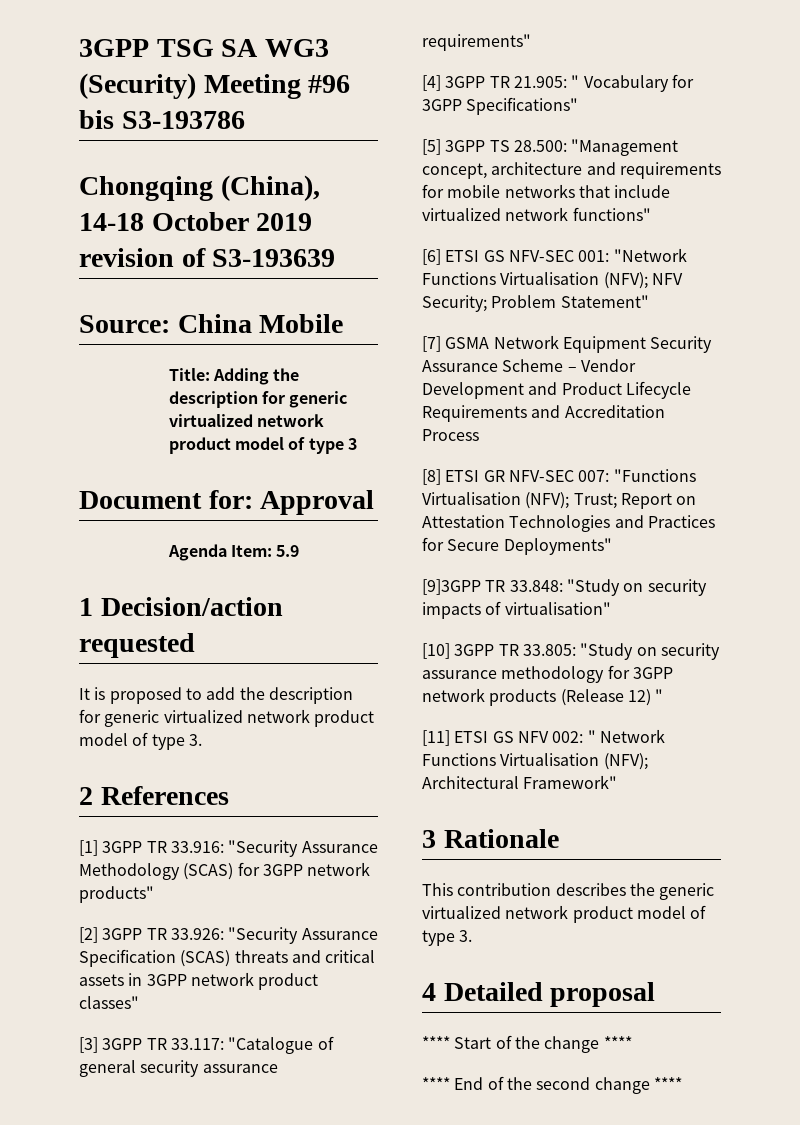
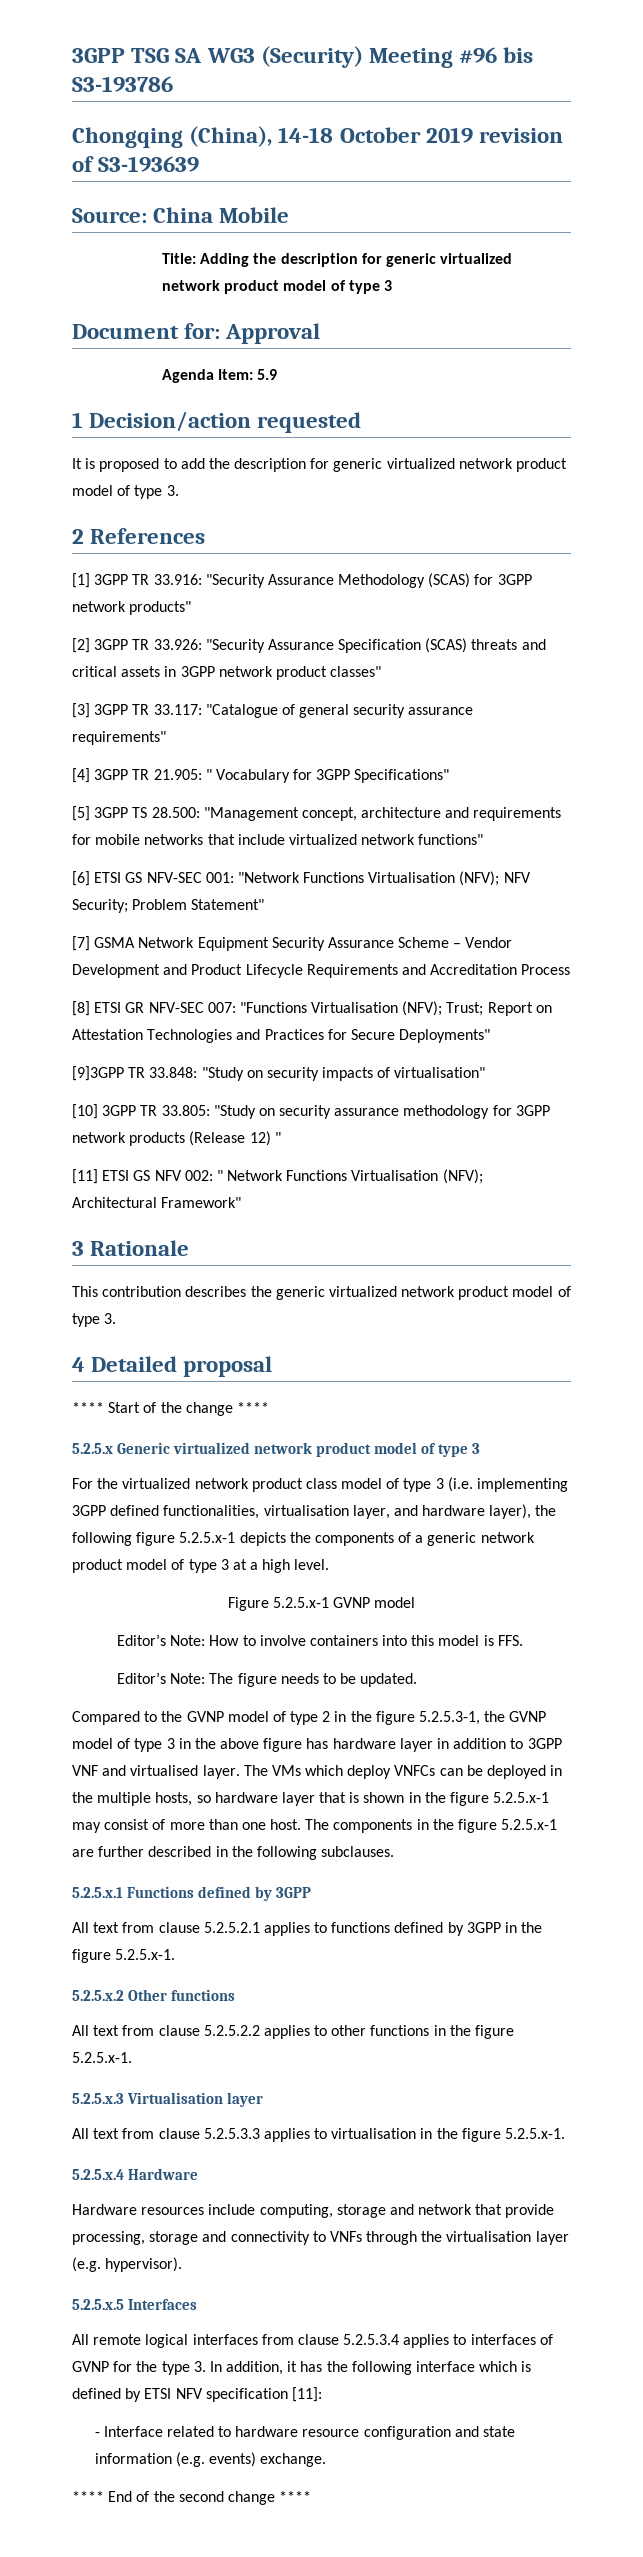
(632, 1042) none -> [72,1442,481,1457] [72,1477,569,1492] [72,1504,557,1519] [72,1532,535,1546] [72,1559,330,1573] [227,1597,416,1611] [117,1634,523,1646] [117,1672,418,1687] [72,1711,547,1725] [72,1738,562,1752] [72,1765,563,1779] [72,1792,550,1806] [72,1819,558,1833] [72,1846,395,1860] [72,1886,312,1901] [72,1922,543,1936] [72,1949,176,1963] [72,1989,236,2001] [72,2025,515,2039] [72,2052,132,2063] [72,2092,264,2107] [72,2128,566,2142] [72,2168,199,2180] [72,2204,555,2218] [72,2231,569,2245] [72,2257,183,2272] [72,2299,198,2310] [72,2334,553,2348] [72,2361,532,2375] [72,2387,322,2402] [94,2426,515,2440] [94,2452,327,2467] // 5.2.5.x Generic virtualized network product model of type 3 // For the virtualized network product class model of type 3 (i.e. implementing 3GPP defined functionalities, virtualisation layer, and hardware layer), the following figure 5.2.5.x-1 depicts the components of a generic network product model of type 3 at a high level. // Figure 5.2.5.x-1 GVNP model // Editor’s Note: How to involve containers into this model is FFS. // Editor’s Note: The figure needs to be updated. // Compared to the GVNP model of type 2 in the figure 5.2.5.3-1, the GVNP model of type 3 in the above figure has hardware layer in addition to 3GPP VNF and virtualised layer. The VMs which deploy VNFCs can be deployed in the multiple hosts, so hardware layer that is shown in the figure 5.2.5.x-1 may consist of more than one host. The components in the figure 5.2.5.x-1 are further described in the following subclauses. // 5.2.5.x.1 Functions defined by 3GPP // All text from clause 5.2.5.2.1 applies to functions defined by 3GPP in the figure 5.2.5.x-1. // 5.2.5.x.2 Other functions // All text from clause 5.2.5.2.2 applies to other functions in the figure 5.2.5.x-1. // 5.2.5.x.3 Virtualisation layer // All text from clause 5.2.5.3.3 applies to virtualisation in the figure 5.2.5.x-1. // 5.2.5.x.4 Hardware // Hardware resources include computing, storage and network that provide processing, storage and connectivity to VNFs through the virtualisation layer (e.g. hypervisor). // 5.2.5.x.5 Interfaces // All remote logical interfaces from clause 5.2.5.3.4 applies to interfaces of GVNP for the type 3. In addition, it has the following interface which is defined by ETSI NFV specification [11]: // - Interface related to hardware resource configuration and state information (e.g. events) exchange.

